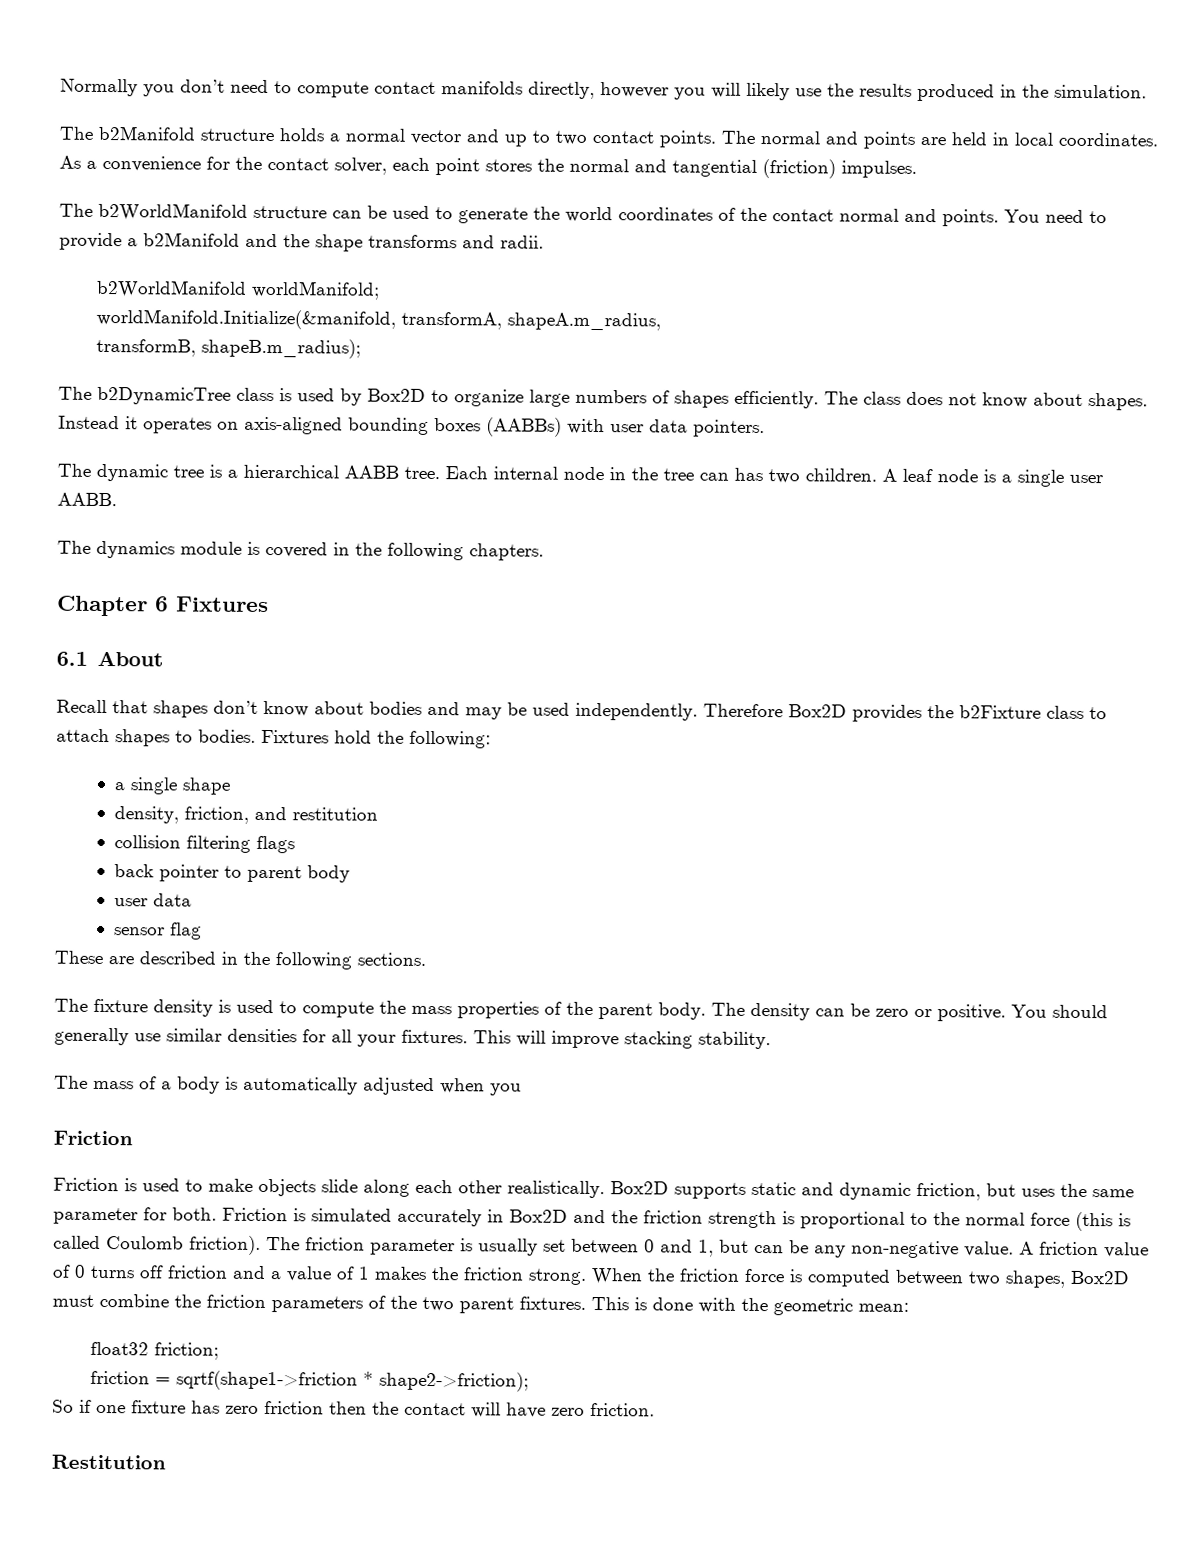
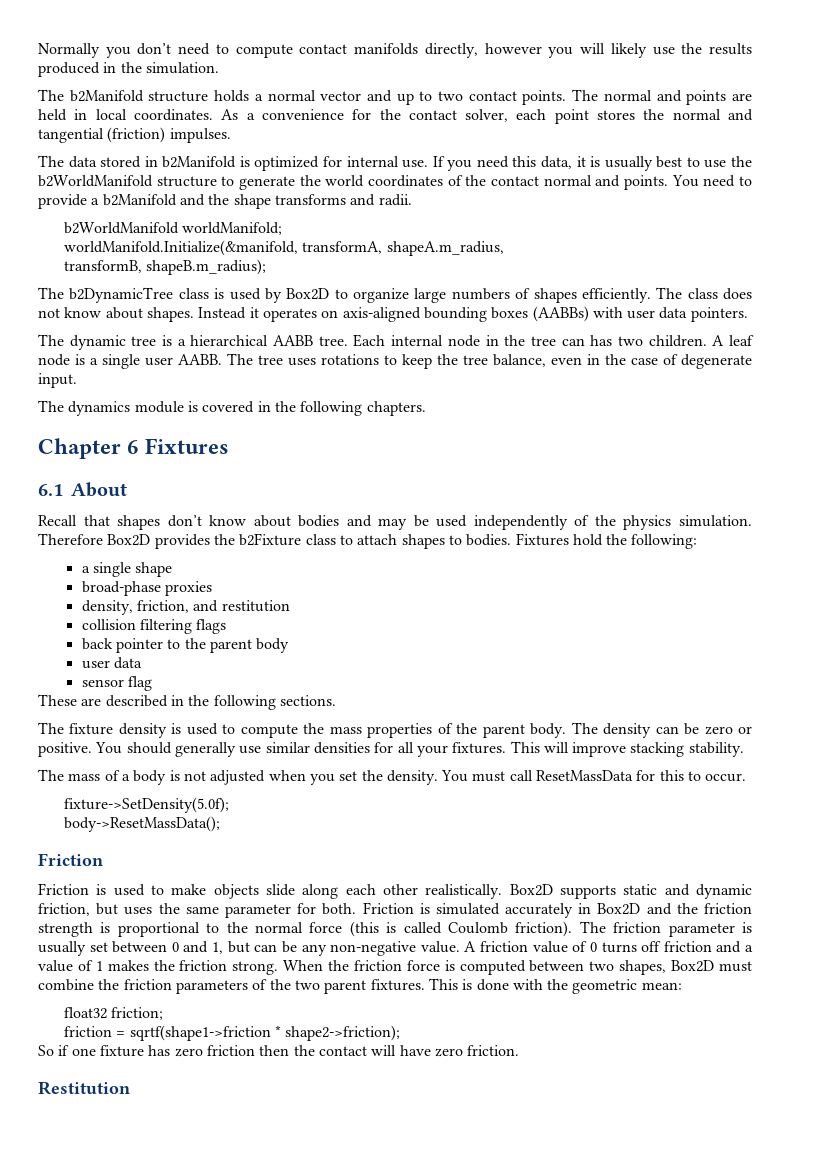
[98,202,430,221] b2WorldManifold structure can be used -> [68,156,752,171] [38,175,217,187] data stored in b2Manifold is optimized for internal use. If you need this data, it is usually best to use the b2WorldManifold structure
(117, 499) none -> [227,353,752,369] [38,373,77,388] The tree uses rotations to keep the tree balance, even in the case of degenerate input.
[575,702,698,721] independently. -> [473,515,752,530] independently of the physics simulation.
(231, 786) none -> [81,581,212,596] // broad-phase proxies
(242, 871) none -> [184,638,206,649] the
[243,1076,358,1095] automatically -> [183,771,206,781] not
(522, 1089) none -> [339,770,747,785] [64,797,230,813] [64,816,221,832] set the density. You must call ResetMassData for this to occur. // fixture->SetDensity(5.0f); // body->ResetMassData();

